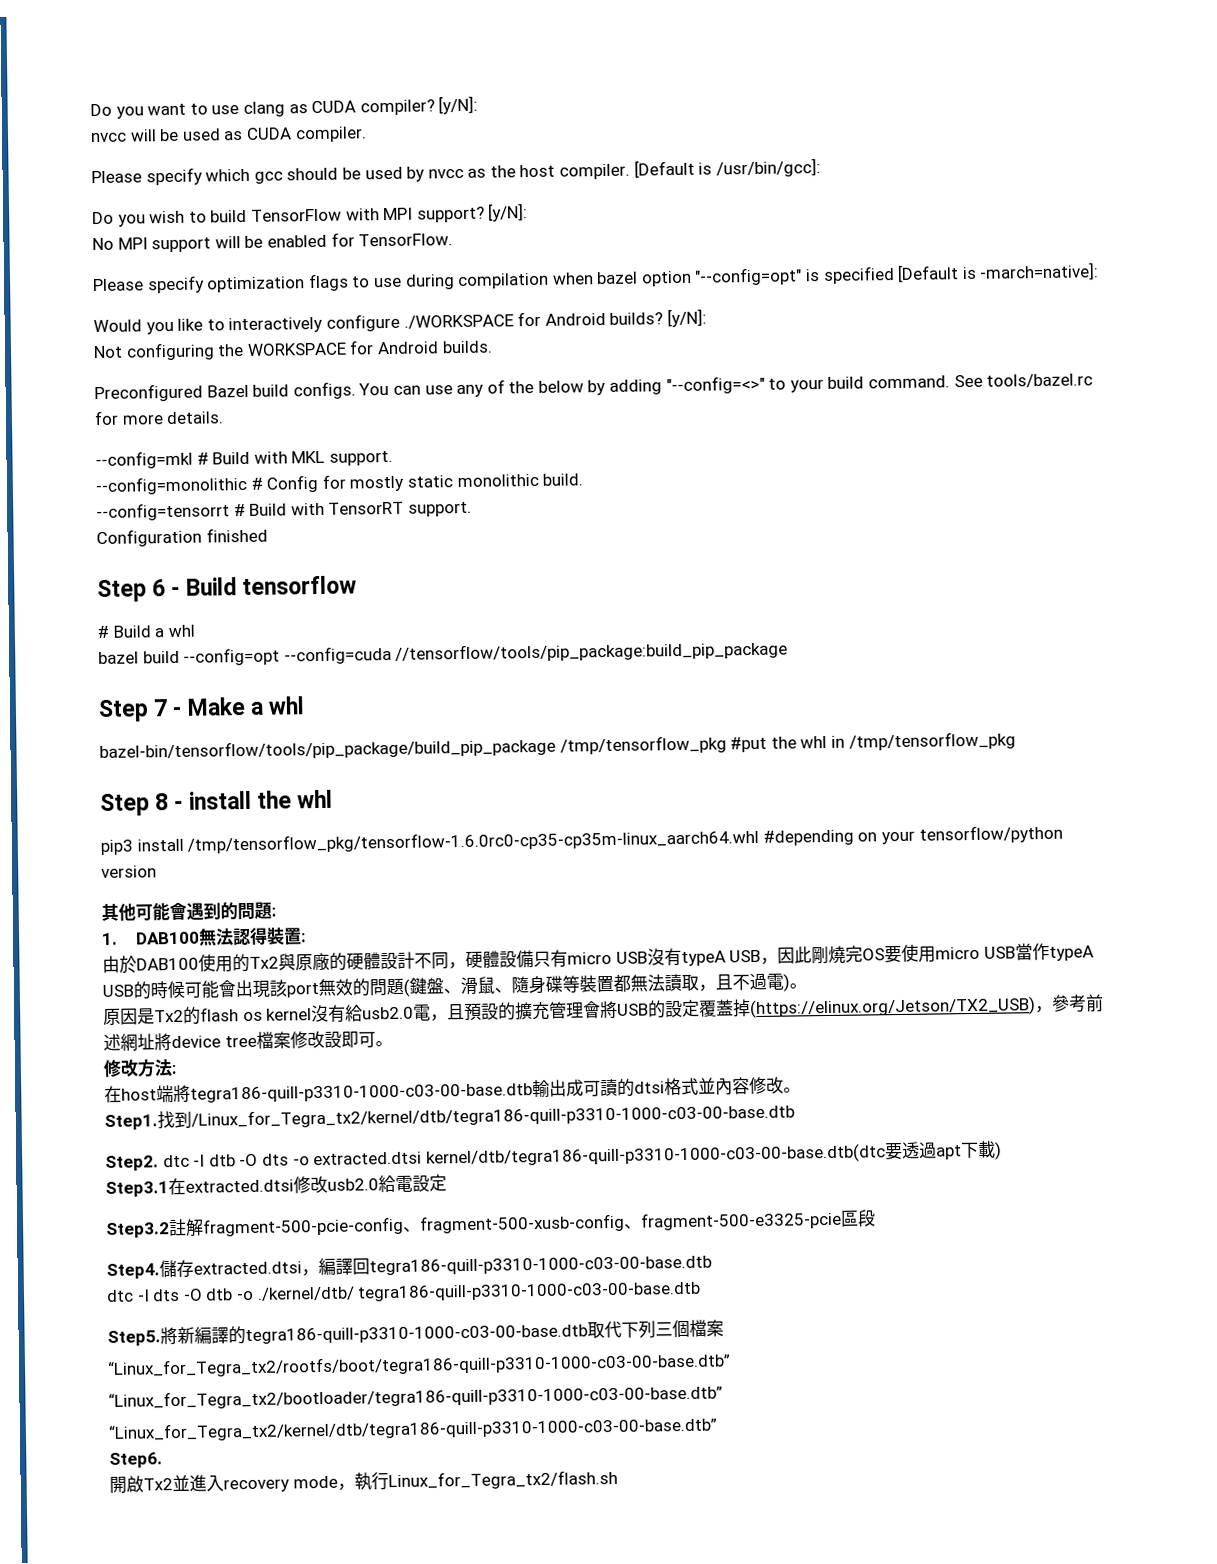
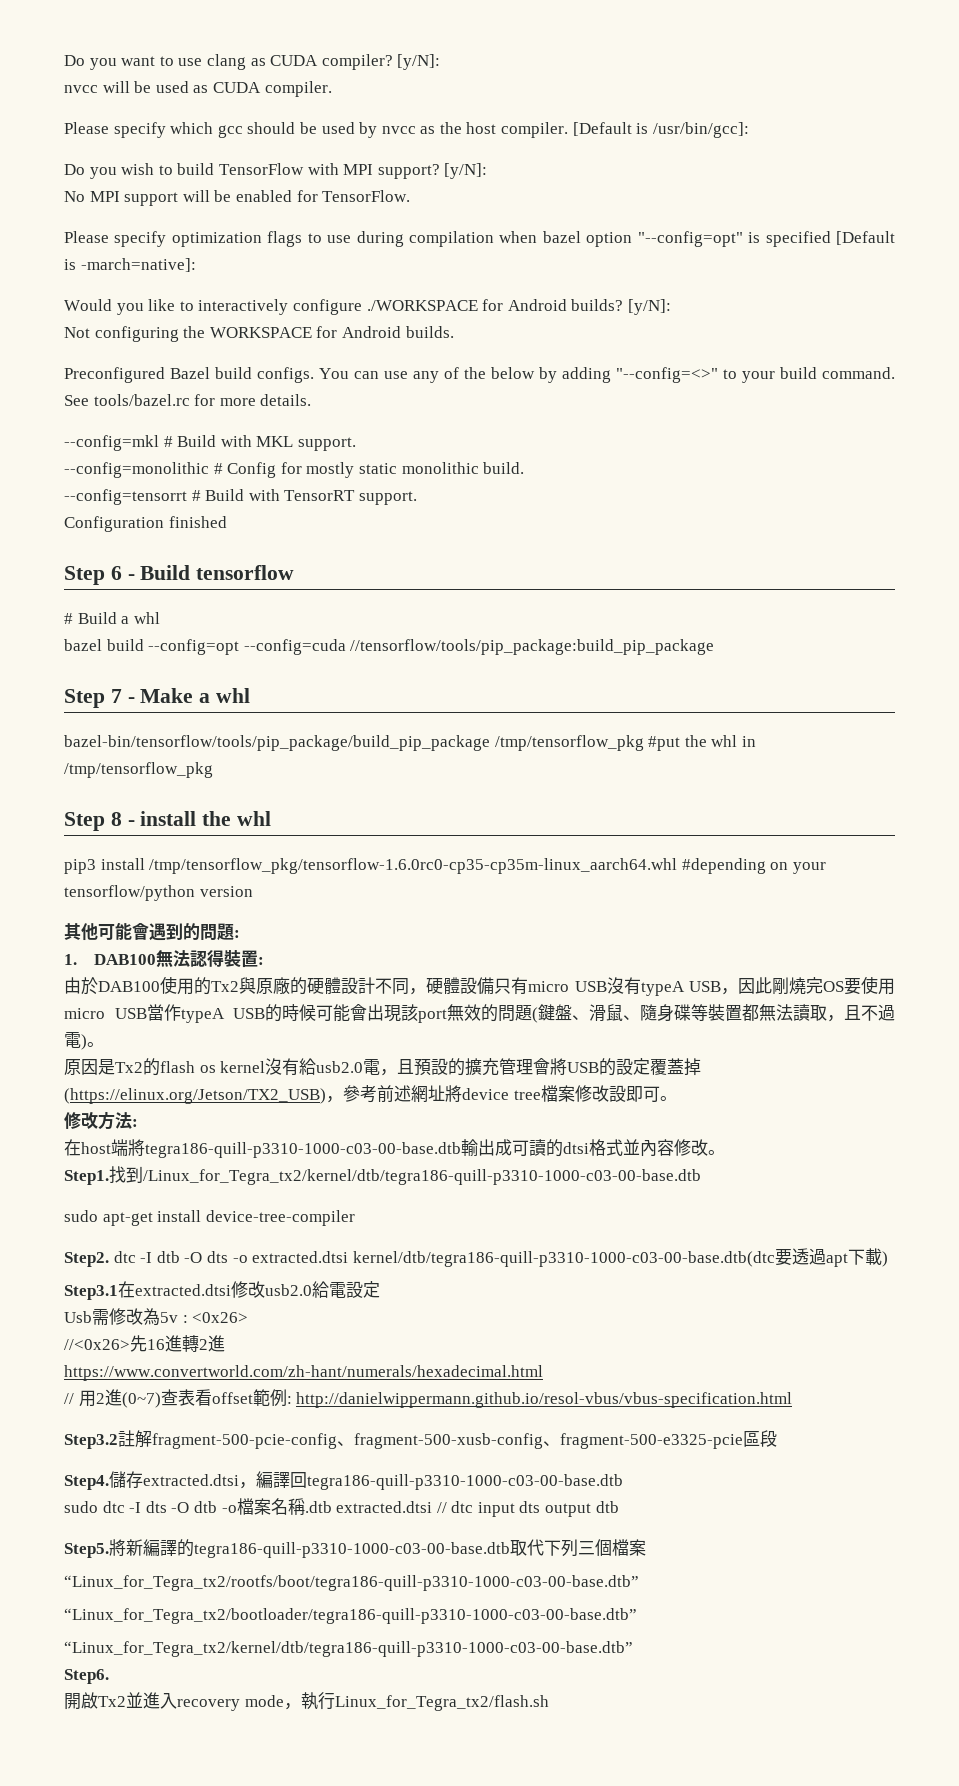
(795, 1116) none -> [64,1210,355,1226] // sudo apt-get install device-tree-compiler
(447, 1183) none -> [64,1308,249,1326] [64,1335,225,1352] [64,1365,543,1381] [64,1389,793,1408] // Usb需修改為5v : <0x26> // //<0x26>先16進轉2進 // https://www.convertworld.com/zh-hant/numerals/hexadecimal.html // // 用2進(0~7)查表看offset範例: http://danielwippermann.github.io/resol-vbus/vbus-specification.html
(712, 1265) none -> [64,1501,98,1513] sudo
[256,1281,702,1302] ./kernel/dtb/ tegra186-quill-p3310-1000-c03-00-base.dtb -> [236,1498,619,1517] 檔案名稱.dtb extracted.dtsi // dtc input dts output dtb

